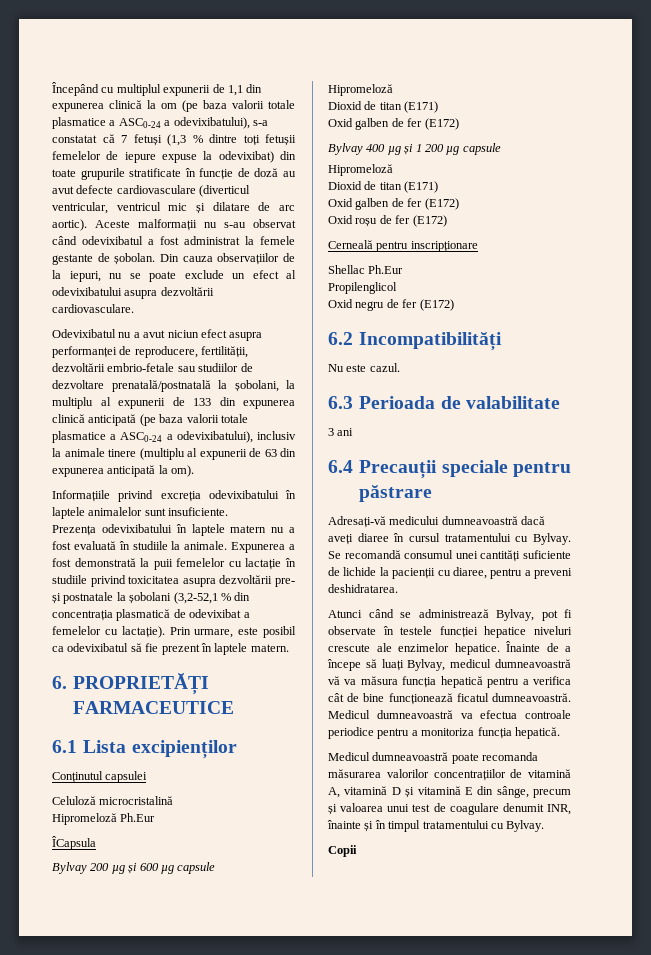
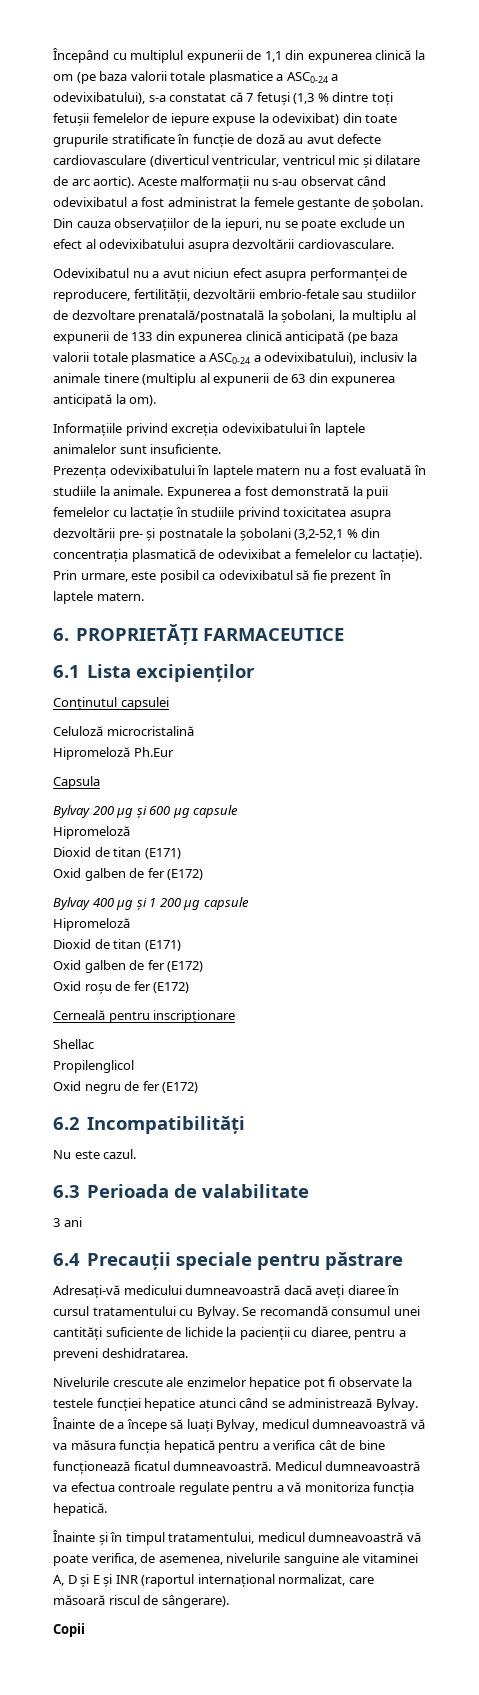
[52,836,96,850] ÎCapsula -> [53,776,100,789] Capsula
[368,265,404,274] Ph.Eur -> (94, 1044) none
[328,609,572,621] [328,626,572,638] [328,643,500,655] Atunci când se administrează Bylvay, pot fi observate în testele funcției hepatice niveluri crescute ale enzimelor hepatice. -> [53,1377,413,1390] [53,1398,418,1411] Nivelurile crescute ale enzimelor hepatice pot fi observate la testele funcției hepatice atunci când se administrează Bylvay.
[328,727,418,739] periodice pentru a -> [178,1482,302,1495] regulate pentru a vă
[328,752,539,764] [328,769,571,781] [328,786,571,798] [328,803,571,815] [327,820,545,832] Medicul dumneavoastră poate recomanda măsurarea valorilor concentrațiilor de vitamină A, vitamină D și vitamină E din sânge, precum și valoarea unui test de coagulare denumit INR, înainte și în timpul tratamentului cu Bylvay. -> [53,1530,421,1545] [53,1553,418,1566] [53,1574,374,1587] [53,1595,229,1608] Înainte și în timpul tratamentului, medicul dumneavoastră vă poate verifica, de asemenea, nivelurile sanguine ale vitaminei A, D și E și INR (raportul internațional normalizat, care măsoară riscul de sângerare).

